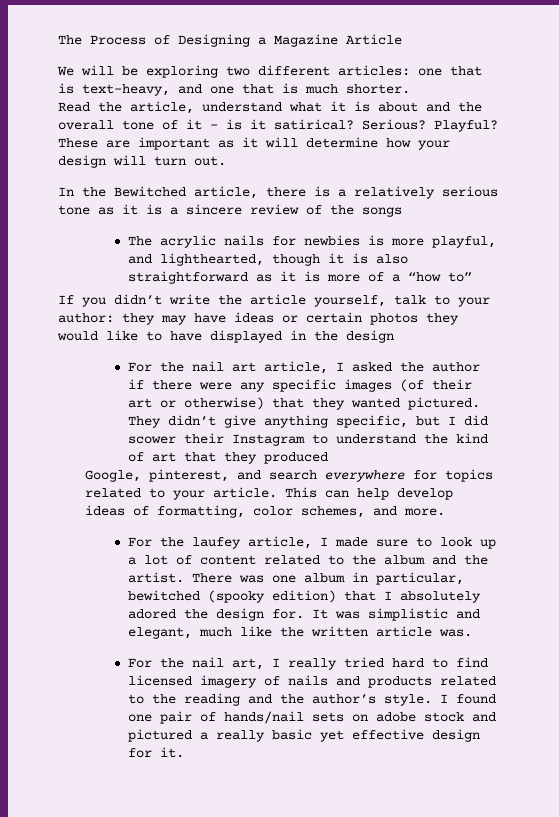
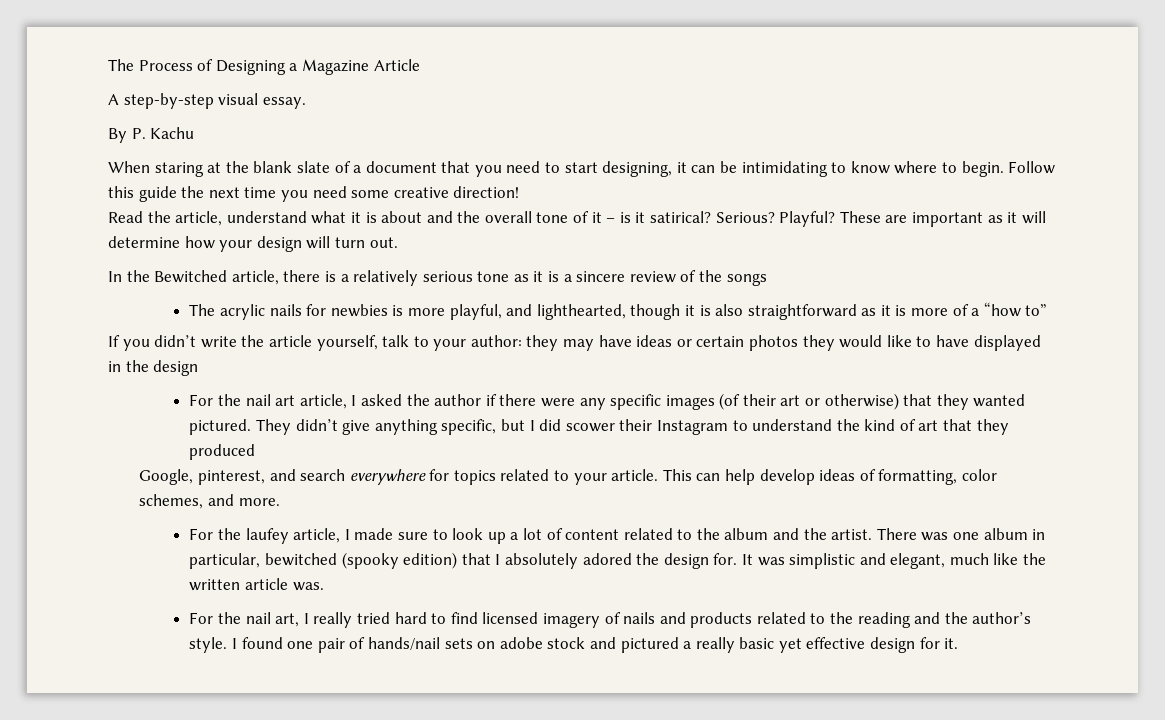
[57,65,482,78] [58,83,410,96] We will be exploring two different articles: one that is text-heavy, and one that is much shorter. -> [108,93,306,109] [108,127,195,143] [108,161,1056,177] [108,186,520,202] A step-by-step visual essay. // By P. Kachu // When staring at the blank slate of a document that you need to start designing, it can be intimidating to know where to begin. Follow this guide the next time you need some creative direction!

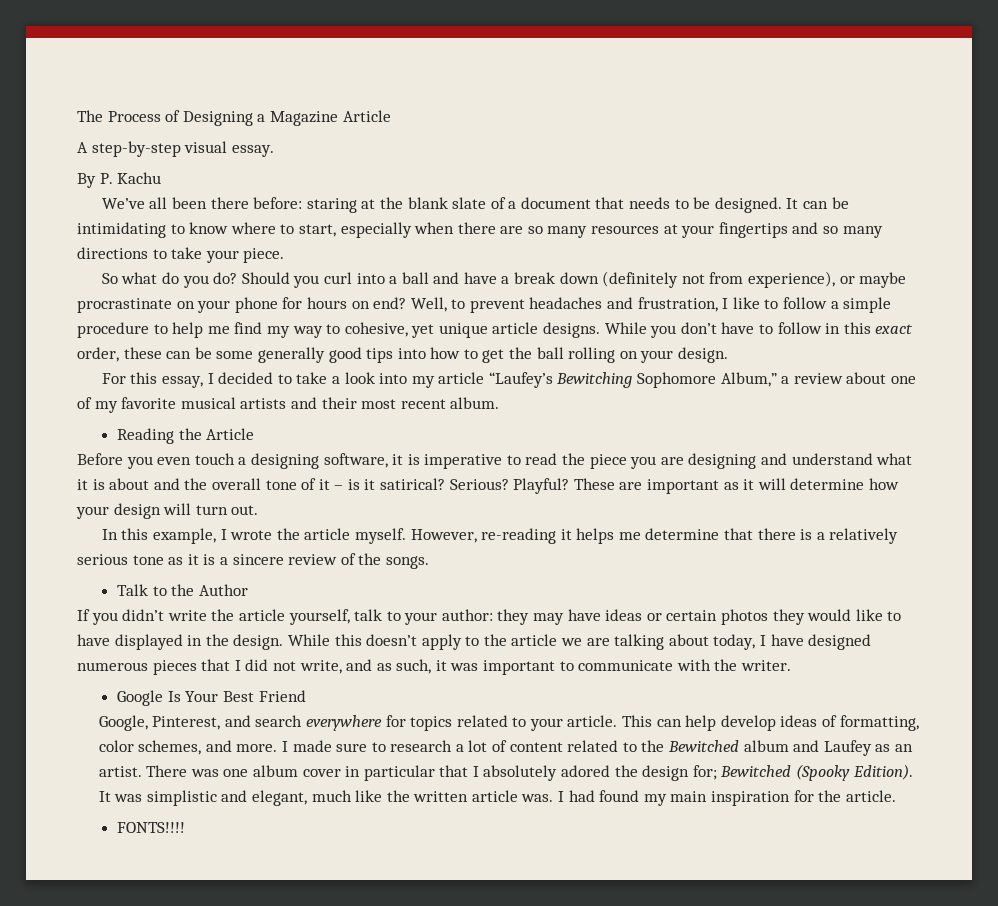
[108,161,150,173] When -> [101,197,303,209] We’ve all been there before:
[474,161,687,177] you need to start designing, it -> [629,197,799,213] needs to be designed. It
[961,161,1056,177] [108,186,520,202] [108,211,223,226] begin. Follow this guide the next time you need some creative direction! // Read the article, -> [298,222,883,238] [77,247,285,263] [101,271,907,288] [77,297,892,313] [77,322,914,338] [77,347,729,363] [101,372,916,388] [77,397,500,413] [117,428,255,444] [77,453,788,469] start, especially when there are so many resources at your fingertips and so many directions to take your piece. // So what do you do? Should you curl into a ball and have a break down (definitely not from experience), or maybe procrastinate on your phone for hours on end? Well, to prevent headaches and frustration, I like to follow a simple procedure to help me find my way to cohesive, yet unique article designs. While you don’t have to follow in this exact order, these can be some generally good tips into how to get the ball rolling on your design. // For this essay, I decided to take a look into my article “Laufey’s Bewitching Sophomore Album,” a review about one of my favorite musical artists and their most recent album. // Reading the Article // Before you even touch a designing software, it is imperative to read the piece you are designing and
[126,270,279,285] the Bewitched article, -> [121,528,754,544] this example, I wrote the article myself. However, re-reading it helps me determine that
[726,273,767,286] [189,302,1048,320] songs // The acrylic nails for newbies is more playful, and lighthearted, though it is also straightforward as it is more of a “how to” -> [385,556,429,569] [117,584,249,596] songs. // Talk to the Author
[153,360,199,376] [189,393,1026,410] [189,419,1009,435] [189,444,256,460] design // For the nail art article, I asked the author if there were any specific images (of their art or otherwise) that they wanted pictured. They didn’t give anything specific, but I did scower their Instagram to understand the kind of art that they produced -> [233,634,872,650] [77,659,792,675] [117,690,306,706] design. While this doesn’t apply to the article we are talking about today, I have designed numerous pieces that I did not write, and as such, it was important to communicate with the writer. // Google Is Your Best Friend
[197,470,265,485] pinterest, -> [152,716,221,730] Pinterest,
[189,528,341,544] // For the laufey article, -> (278, 748) none
[452,528,506,544] look up -> [390,740,453,752] research
(720, 534) none -> [668,740,740,752] Bewitched
[803,528,827,540] the -> [823,740,913,756] Laufey as an
[1032,529,1046,540] [189,552,458,569] in particular, bewitched (spooky edition) -> [302,765,435,781] cover in particular
[713,553,738,565] for. -> [692,764,913,781] for; Bewitched (Spooky Edition).
[189,612,1032,628] [189,637,959,653] // For the nail art, I really tried hard to find licensed imagery of nails and products related to the reading and the author’s style. I found one pair of hands/nail sets on adobe stock and pictured a really basic yet effective design for it. -> [558,790,896,806] [117,822,186,833] I had found my main inspiration for the article. // FONTS!!!!

